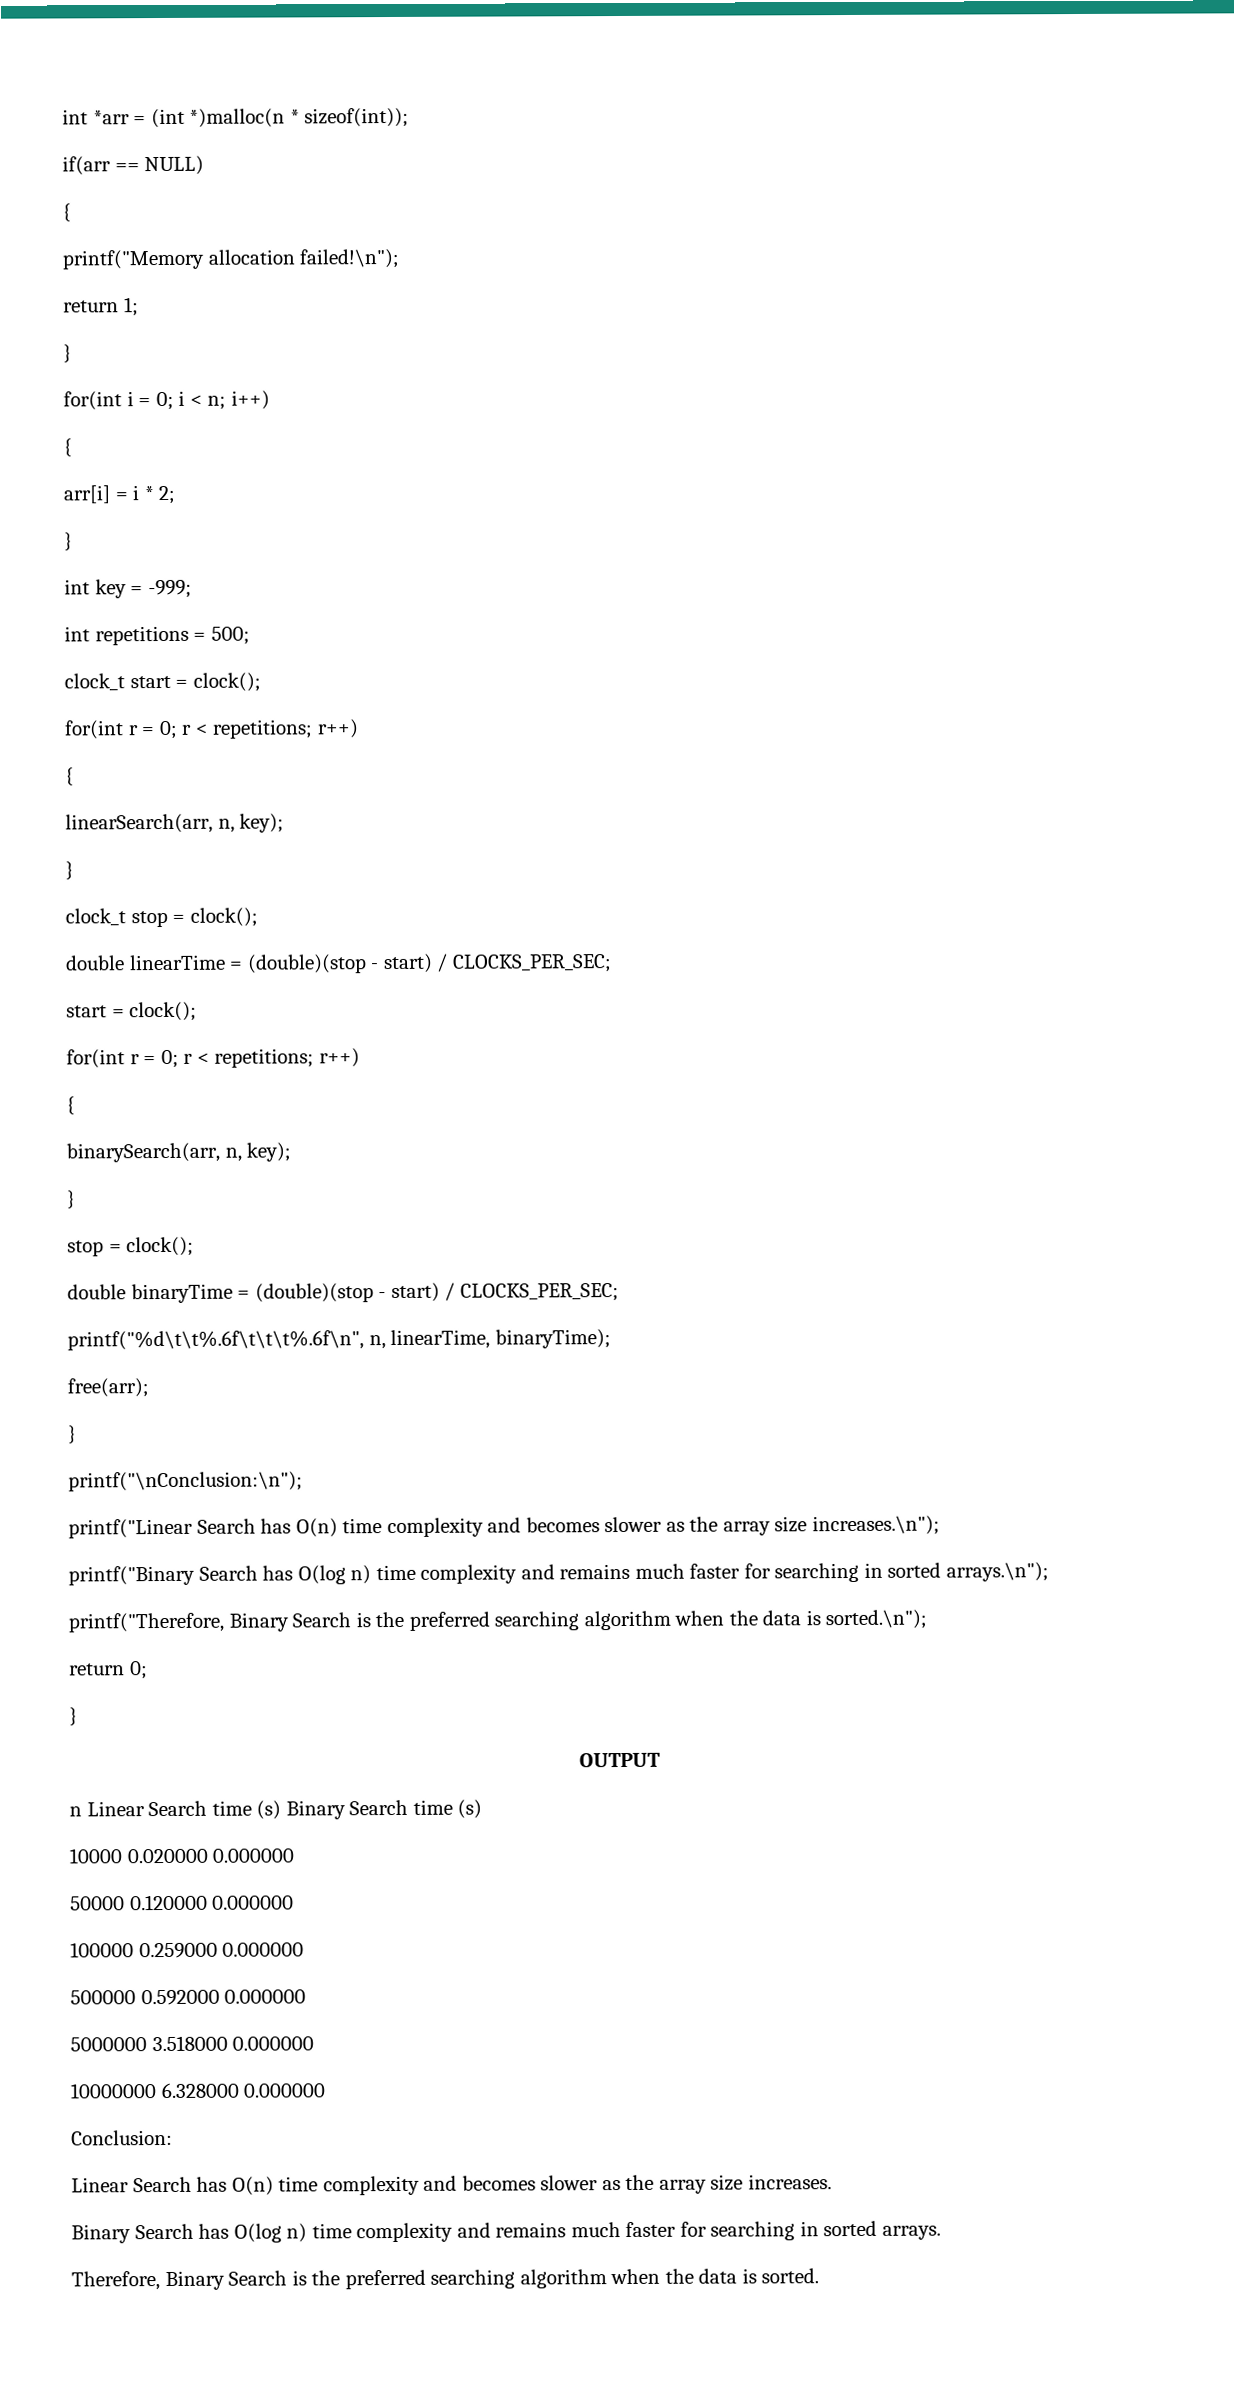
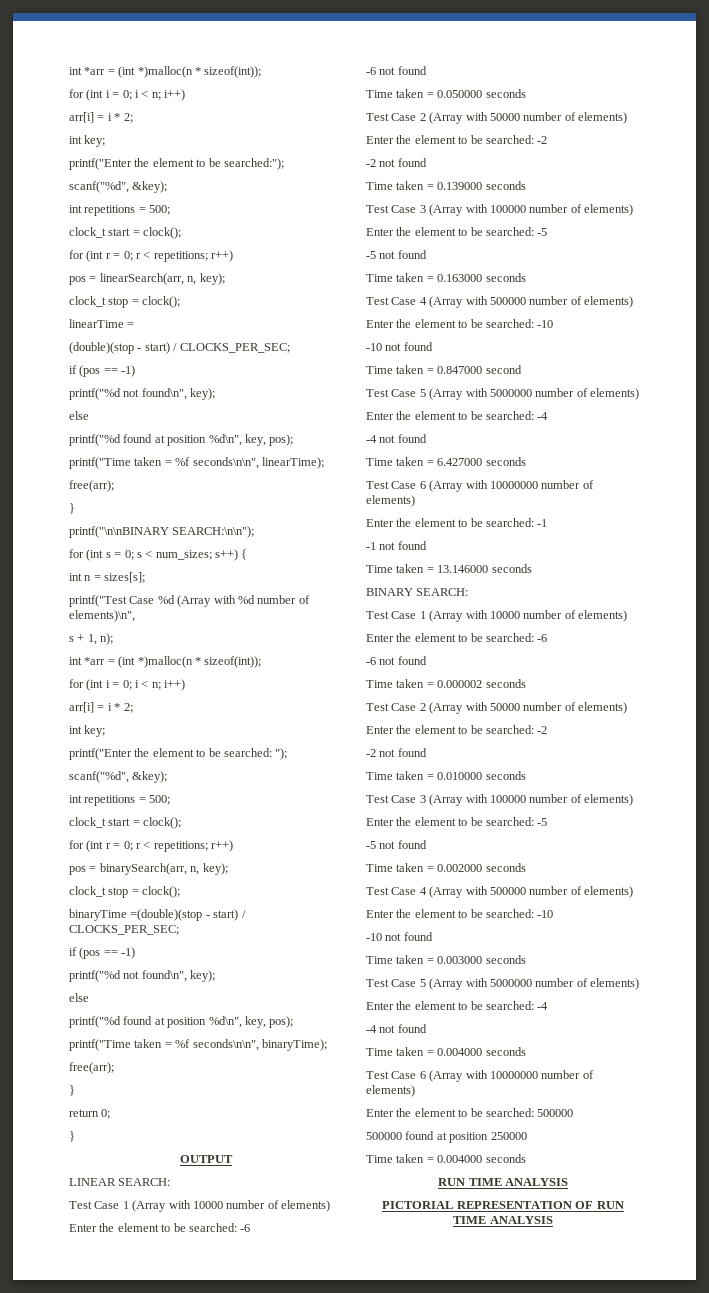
[62,107,410,129] [62,155,205,176] [62,203,71,222] [62,248,400,270] [63,297,139,317] [63,344,72,363] [63,390,270,411] [63,438,72,457] [63,485,177,505] [64,532,73,551] [64,579,192,599] [64,625,250,646] [64,672,261,692] [64,719,359,740] [65,767,74,786] int *arr = (int *)malloc(n * sizeof(int)); // if(arr == NULL) // { // printf("Memory allocation failed!\n"); // return 1; // } // for(int i = 0; i < n; i++) // { // arr[i] = i * 2; // } // int key = -999; // int repetitions = 500; // clock_t start = clock(); // for(int r = 0; r < repetitions; r++) // { // -> [69,66,262,78] [69,89,185,101] [69,112,133,123] [69,135,106,147] [69,158,284,170] [69,181,168,193] [69,205,171,216] [69,227,182,239] [69,250,233,262] [69,276,97,285] int *arr = (int *)malloc(n * sizeof(int)); // for (int i = 0; i < n; i++) // arr[i] = i * 2; // int key; // printf("Enter the element to be searched:"); // scanf("%d", &key); // int repetitions = 500; // clock_t start = clock(); // for (int r = 0; r < repetitions; r++) // pos =
[65,861,74,880] [65,907,258,928] [65,955,125,971] // } // clock_t stop = clock(); // double -> [69,296,181,308] // clock_t stop = clock(); //
[246,953,612,974] [66,1001,198,1022] [66,1048,360,1069] [66,1096,75,1115] (double)(stop - start) / CLOCKS_PER_SEC; // start = clock(); // for(int r = 0; r < repetitions; r++) // { // -> [69,342,290,354] [69,365,136,377] [69,388,216,400] [69,411,89,420] [69,434,294,446] [69,457,324,469] [69,480,114,492] [69,503,75,514] [69,526,255,538] [69,549,248,561] [69,572,146,583] [69,595,310,607] [69,610,135,622] [69,633,114,645] [69,656,262,668] [69,679,185,691] [69,702,133,713] [69,725,106,737] [69,748,288,760] [69,771,168,783] [69,795,171,806] [69,817,182,829] [69,840,233,852] [69,866,97,875] // (double)(stop - start) / CLOCKS_PER_SEC; // if (pos == -1) // printf("%d not found\n", key); // else // printf("%d found at position %d\n", key, pos); // printf("Time taken = %f seconds\n\n", linearTime); // free(arr); // } // printf("\n\nBINARY SEARCH:\n\n"); // for (int s = 0; s < num_sizes; s++) { // int n = sizes[s]; // printf("Test Case %d (Array with %d number of elements)\n", // s + 1, n); // int *arr = (int *)malloc(n * sizeof(int)); // for (int i = 0; i < n; i++) // arr[i] = i * 2; // int key; // printf("Enter the element to be searched: "); // scanf("%d", &key); // int repetitions = 500; // clock_t start = clock(); // for (int r = 0; r < repetitions; r++) // pos =
[66,1190,76,1209] [67,1236,195,1257] [67,1282,619,1304] [67,1329,611,1351] [67,1378,149,1398] [68,1425,77,1444] [68,1471,303,1492] [68,1515,940,1539] [68,1562,1050,1586] [68,1609,928,1633] [69,1661,148,1680] [69,1707,78,1726] [579,1752,661,1768] [69,1799,483,1820] [69,1848,295,1864] [70,1894,295,1911] [70,1942,305,1959] [70,1989,307,2006] [70,2035,315,2052] [70,2082,326,2099] [71,2129,173,2146] [71,2174,832,2196] [71,2220,942,2244] [71,2268,820,2291] } // stop = clock(); // double binaryTime = (double)(stop - start) / CLOCKS_PER_SEC; // printf("%d\t\t%.6f\t\t\t%.6f\n", n, linearTime, binaryTime); // free(arr); // } // printf("\nConclusion:\n"); // printf("Linear Search has O(n) time complexity and becomes slower as the array size increases.\n"); // printf("Binary Search has O(log n) time complexity and remains much faster for searching in sorted arrays.\n"); // printf("Therefore, Binary Search is the preferred searching algorithm when the data is sorted.\n"); // return 0; // } // OUTPUT // n Linear Search time (s) Binary Search time (s) // 10000 0.020000 0.000000 // 50000 0.120000 0.000000 // 100000 0.259000 0.000000 // 500000 0.592000 0.000000 // 5000000 3.518000 0.000000 // 10000000 6.328000 0.000000 // Conclusion: // Linear Search has O(n) time complexity and becomes slower as the array size increases. // Binary Search has O(log n) time complexity and remains much faster for searching in sorted arrays. // Therefore, Binary Search is the preferred searching algorithm when the data is sorted. -> [69,886,181,898] [69,909,246,921] [69,925,179,935] [69,947,136,959] [69,970,216,982] [69,993,89,1002] [69,1016,294,1028] [69,1039,327,1051] [69,1062,114,1074] [69,1085,75,1096] [69,1109,111,1119] [69,1131,75,1142] [180,1155,233,1163] [69,1178,171,1186] [69,1200,330,1212] [69,1223,251,1232] [366,66,427,75] [366,89,526,98] [366,112,627,124] [366,135,548,144] [366,158,427,167] [366,181,526,190] [366,204,633,216] [366,227,548,236] [366,250,427,259] [366,273,526,282] [366,296,633,308] [366,319,554,328] [366,342,433,351] [366,365,522,374] [366,388,639,400] [366,411,549,420] [366,434,427,443] [366,457,526,466] [366,480,594,492] [366,495,415,507] [366,518,548,527] [366,541,427,550] [366,564,532,573] [366,588,469,596] [366,610,627,622] [366,633,548,642] [366,656,427,665] [366,679,526,688] [366,702,627,714] [366,725,548,734] [366,748,427,757] [366,771,526,780] [366,794,633,806] [366,817,548,826] [366,840,427,849] [366,863,526,872] [366,886,633,898] [366,909,554,918] [366,932,433,941] [366,955,526,964] [366,978,639,990] [366,1001,549,1010] [366,1024,427,1033] [366,1047,526,1056] [366,1070,594,1082] [366,1085,415,1097] [366,1108,574,1117] [366,1131,527,1143] [366,1154,526,1163] [438,1178,568,1186] [382,1201,624,1209] [453,1216,553,1224] clock_t stop = clock(); // binaryTime =(double)(stop - start) / CLOCKS_PER_SEC; // if (pos == -1) // printf("%d not found\n", key); // else // printf("%d found at position %d\n", key, pos); // printf("Time taken = %f seconds\n\n", binaryTime); // free(arr); // } // return 0; // } // OUTPUT // LINEAR SEARCH: // Test Case 1 (Array with 10000 number of elements) // Enter the element to be searched: -6 // -6 not found // Time taken = 0.050000 seconds // Test Case 2 (Array with 50000 number of elements) // Enter the element to be searched: -2 // -2 not found // Time taken = 0.139000 seconds // Test Case 3 (Array with 100000 number of elements) // Enter the element to be searched: -5 // -5 not found // Time taken = 0.163000 seconds // Test Case 4 (Array with 500000 number of elements) // Enter the element to be searched: -10 // -10 not found // Time taken = 0.847000 second // Test Case 5 (Array with 5000000 number of elements) // Enter the element to be searched: -4 // -4 not found // Time taken = 6.427000 seconds // Test Case 6 (Array with 10000000 number of elements) // Enter the element to be searched: -1 // -1 not found // Time taken = 13.146000 seconds // BINARY SEARCH: // Test Case 1 (Array with 10000 number of elements) // Enter the element to be searched: -6 // -6 not found // Time taken = 0.000002 seconds // Test Case 2 (Array with 50000 number of elements) // Enter the element to be searched: -2 // -2 not found // Time taken = 0.010000 seconds // Test Case 3 (Array with 100000 number of elements) // Enter the element to be searched: -5 // -5 not found // Time taken = 0.002000 seconds // Test Case 4 (Array with 500000 number of elements) // Enter the element to be searched: -10 // -10 not found // Time taken = 0.003000 seconds // Test Case 5 (Array with 5000000 number of elements) // Enter the element to be searched: -4 // -4 not found // Time taken = 0.004000 seconds // Test Case 6 (Array with 10000000 number of elements) // Enter the element to be searched: 500000 // 500000 found at position 250000 // Time taken = 0.004000 seconds // RUN TIME ANALYSIS // PICTORIAL REPRESENTATION OF RUN TIME ANALYSIS

